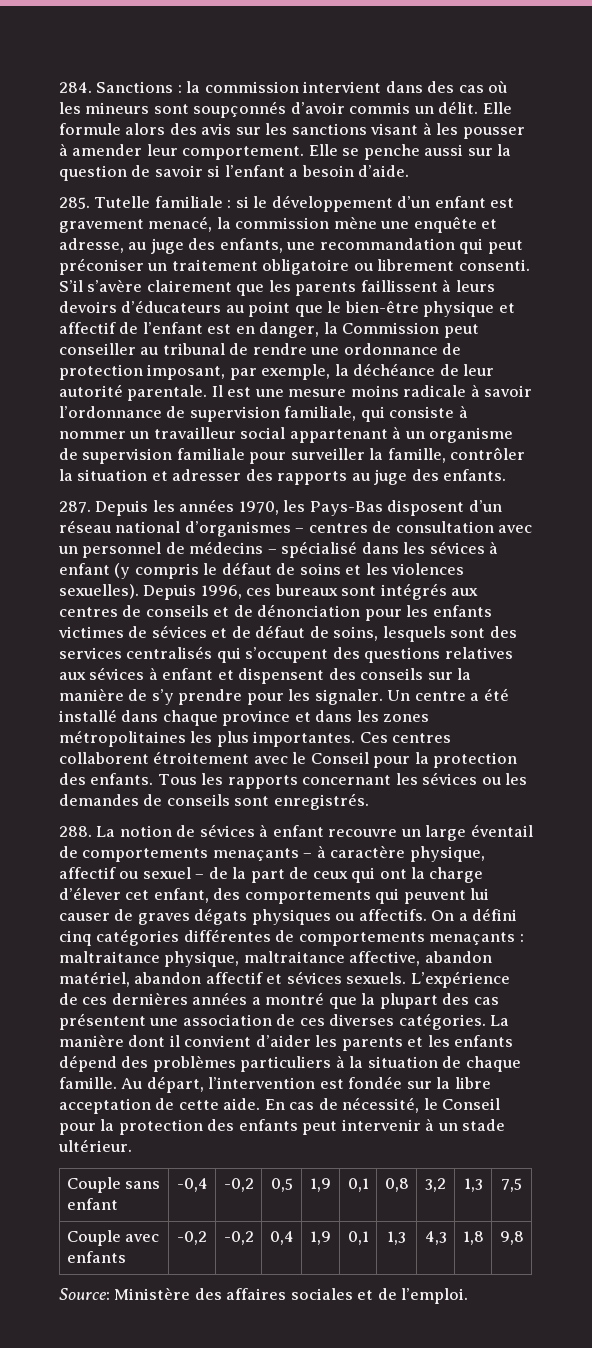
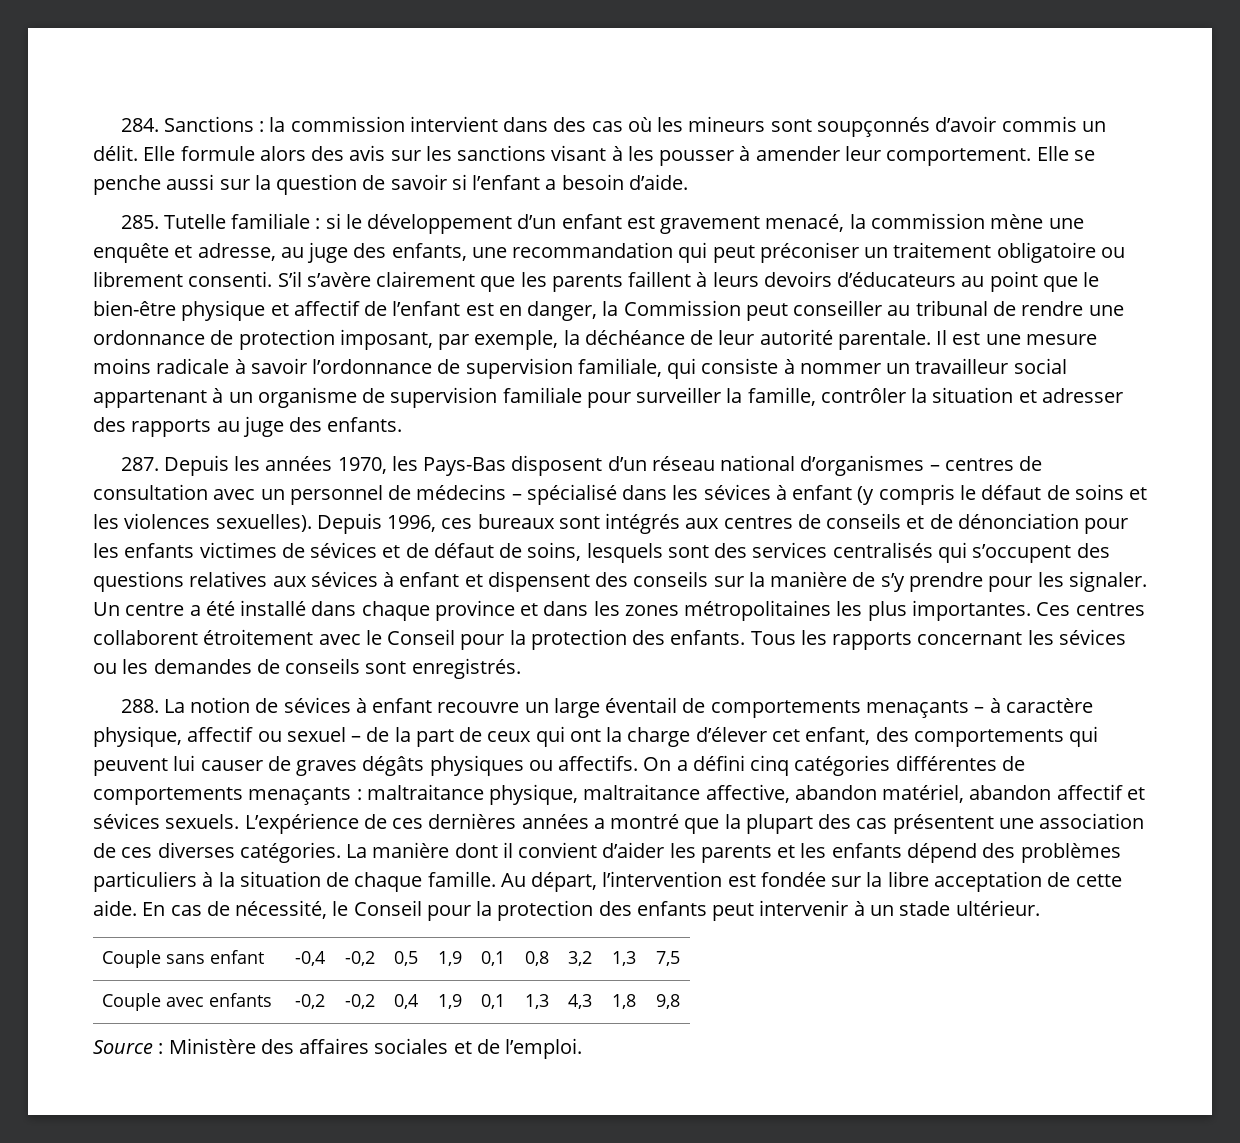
[360,280,438,292] faillissent -> [628,271,692,287] faillent
[194,908,248,925] dégats -> [362,756,425,776] dégâts
[59,1288,110,1300] Source: -> [93,1040,164,1054] Source :

